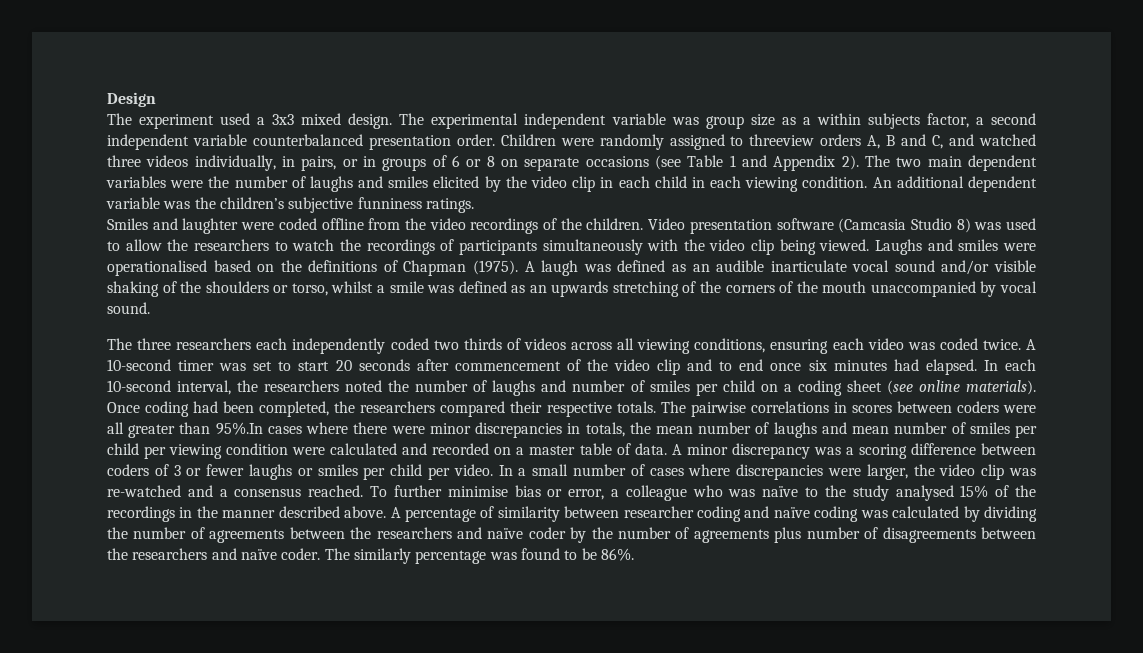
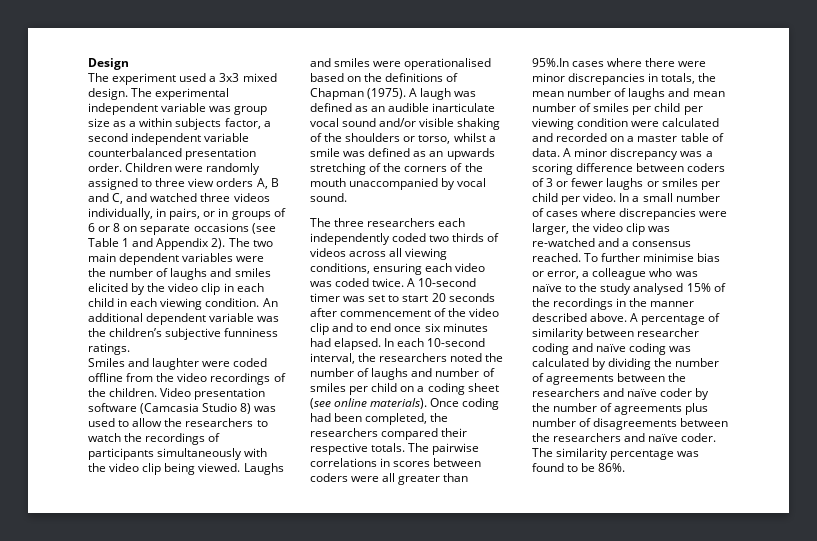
[749,134,815,146] threeview -> [155,178,215,187] three view
[353,548,411,564] similarly -> [556,448,609,460] similarity

